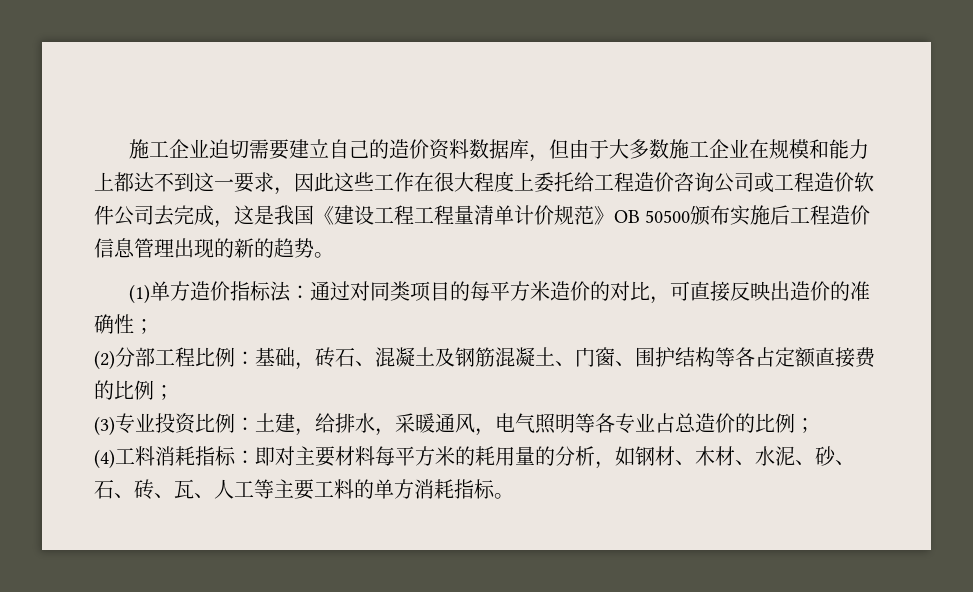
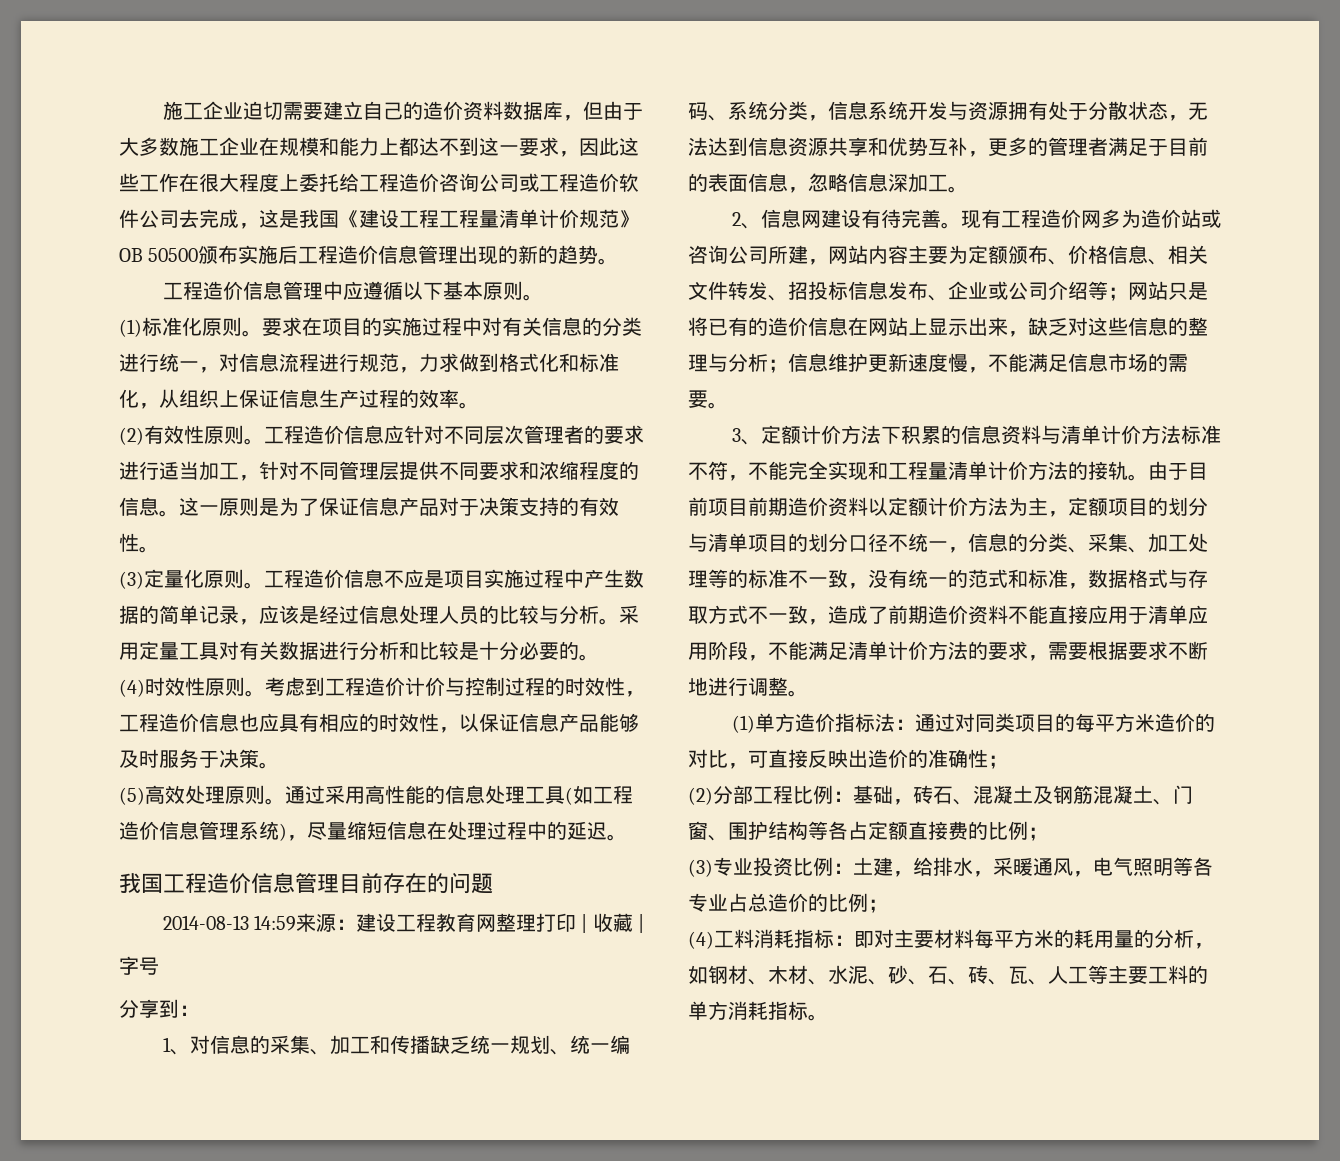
(334, 255) none -> [162,281,543,301] [119,317,642,337] [119,353,619,373] [119,389,479,409] [119,425,644,445] [119,461,639,481] [119,497,619,517] [119,533,159,553] [119,569,644,589] [119,605,639,625] [119,641,599,661] [119,677,645,697] [119,713,639,733] [119,749,279,769] [119,785,633,805] [119,821,627,841] [119,872,493,894] [162,913,645,933] [119,956,159,975] [119,999,199,1018] [162,1035,630,1055] [688,101,1208,121] [688,137,1208,157] [688,173,968,193] [731,209,1221,229] [688,245,1208,265] [688,281,1208,301] [688,317,1208,337] [688,353,1188,373] [688,390,728,409] [731,425,1221,445] [688,461,1208,481] [688,497,1208,517] [688,533,1208,553] [688,569,1208,589] [688,605,1208,625] [688,641,1208,661] [688,677,808,697] // 工程造价信息管理中应遵循以下基本原则。 // (1)标准化原则。要求在项目的实施过程中对有关信息的分类进行统一，对信息流程进行规范，力求做到格式化和标准化，从组织上保证信息生产过程的效率。 // (2)有效性原则。工程造价信息应针对不同层次管理者的要求进行适当加工，针对不同管理层提供不同要求和浓缩程度的信息。这一原则是为了保证信息产品对于决策支持的有效性。 // (3)定量化原则。工程造价信息不应是项目实施过程中产生数据的简单记录，应该是经过信息处理人员的比较与分析。采用定量工具对有关数据进行分析和比较是十分必要的。 // (4)时效性原则。考虑到工程造价计价与控制过程的时效性，工程造价信息也应具有相应的时效性，以保证信息产品能够及时服务于决策。 // (5)高效处理原则。通过采用高性能的信息处理工具(如工程造价信息管理系统)，尽量缩短信息在处理过程中的延迟。 // 我国工程造价信息管理目前存在的问题 // 2014-08-13 14:59来源：建设工程教育网整理打印 | 收藏 | // 字号 // 分享到： // 1、对信息的采集、加工和传播缺乏统一规划、统一编码、系统分类，信息系统开发与资源拥有处于分散状态，无法达到信息资源共享和优势互补，更多的管理者满足于目前的表面信息，忽略信息深加工。 // 2、信息网建设有待完善。现有工程造价网多为造价站或咨询公司所建，网站内容主要为定额颁布、价格信息、相关文件转发、招投标信息发布、企业或公司介绍等；网站只是将已有的造价信息在网站上显示出来，缺乏对这些信息的整理与分析；信息维护更新速度慢，不能满足信息市场的需要。 // 3、定额计价方法下积累的信息资料与清单计价方法标准不符，不能完全实现和工程量清单计价方法的接轨。由于目前项目前期造价资料以定额计价方法为主，定额项目的划分与清单项目的划分口径不统一，信息的分类、采集、加工处理等的标准不一致，没有统一的范式和标准，数据格式与存取方式不一致，造成了前期造价资料不能直接应用于清单应用阶段，不能满足清单计价方法的要求，需要根据要求不断地进行调整。

